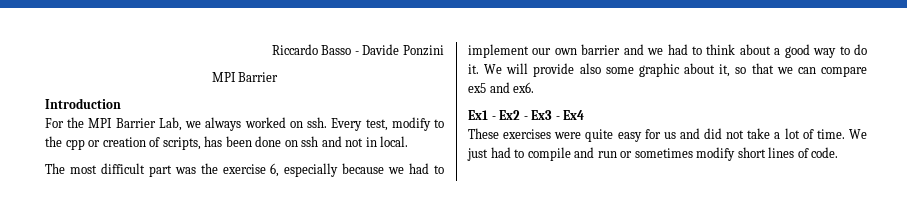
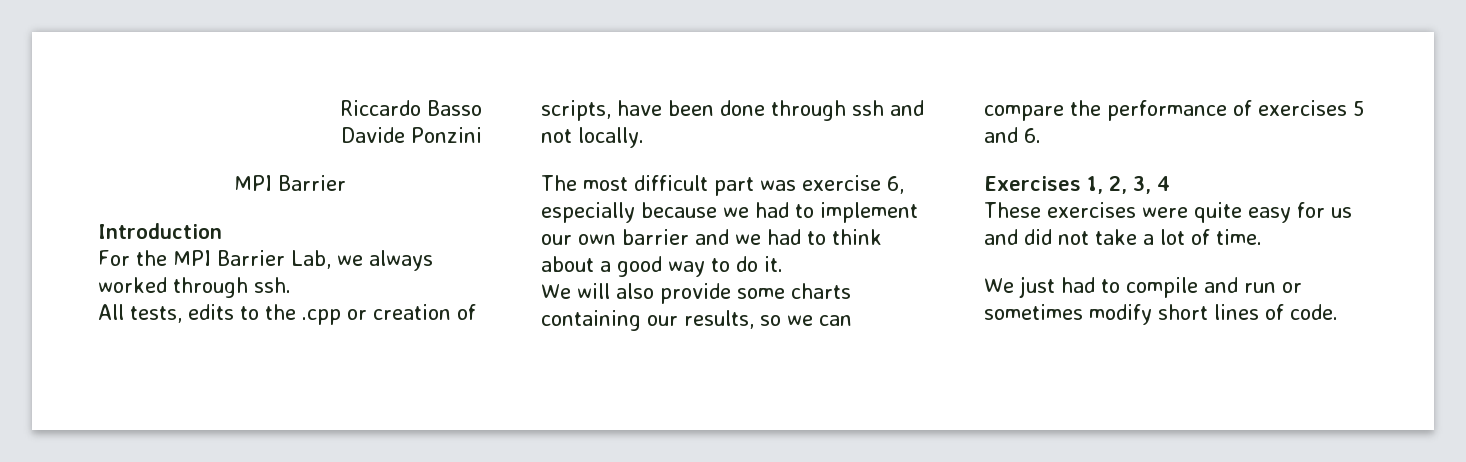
[354,51,359,55] - -> (482, 108) //
[289,121,303,128] on -> [173,277,248,298] through
[331,117,431,131] Every test, modify -> [98,304,234,323] // All tests, edits
[65,139,85,150] cpp -> [302,309,341,325] .cpp
[204,136,223,147] has -> [617,100,662,116] have
[284,140,298,147] on -> [771,100,846,121] through
[365,136,409,147] in local. -> [578,127,644,148] locally.
[200,163,218,174] the -> (796, 185) none
(479, 69) none -> (783, 264) //
[533,63,867,77] [468,82,535,93] [468,110,585,120] provide also some graphic about it, so that we can compare ex5 and ex6. // Ex1 - Ex2 - Ex3 - Ex4 -> [615,283,851,304] [541,310,852,331] [984,100,1364,121] [984,127,1041,143] [984,176,1170,194] also provide some charts containing our results, so we can compare the performance of exercises 5 and 6. // Exercises 1, 2, 3, 4
(845, 134) none -> (1262, 237) //

